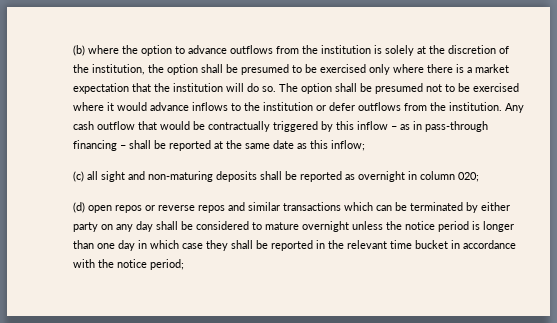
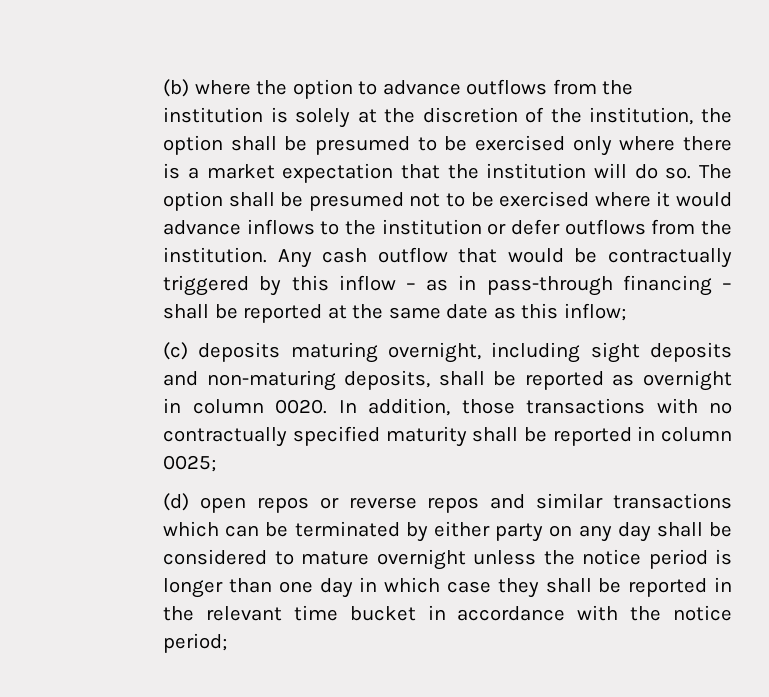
[86,171,125,182] all sight -> [198,342,732,363] deposits maturing overnight, including sight deposits
[215,171,257,182] deposits -> [344,370,431,390] deposits,
[457,172,479,182] 020; -> [275,398,733,416] [163,426,732,447] [163,455,217,472] 0020. In addition, those transactions with no contractually specified maturity shall be reported in column 0025;

